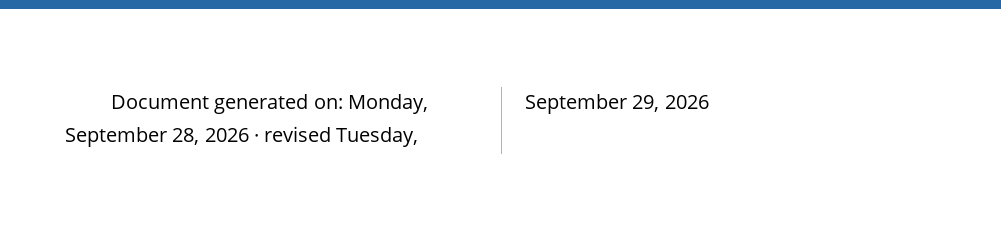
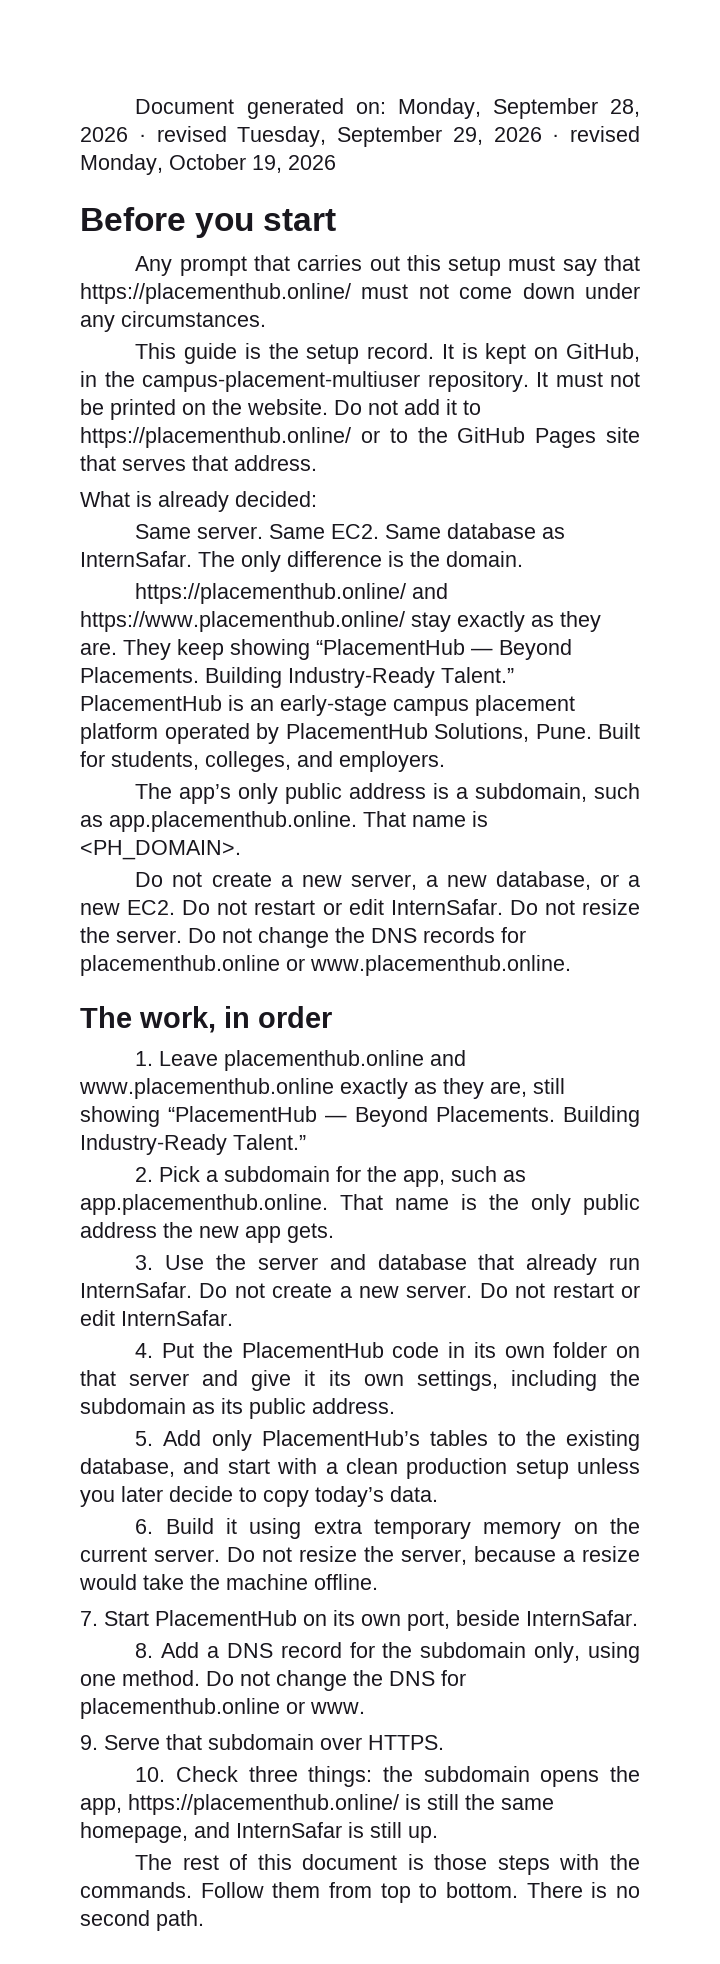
(709, 102) none -> [552,126,640,142] [80,154,336,175] [80,207,337,238] [135,255,640,276] [80,283,640,304] [80,311,266,332] [135,343,640,364] [80,371,640,392] [80,399,481,420] [80,427,640,448] [80,455,317,471] [80,491,317,512] [135,523,566,539] [80,551,523,572] [135,583,449,604] [80,611,601,632] [80,639,572,660] [80,667,514,688] [80,695,575,716] [80,723,640,744] [80,751,445,772] [135,783,640,804] [80,811,488,832] [80,840,241,860] [135,871,640,890] [80,899,641,915] [80,927,526,948] [80,955,571,976] [80,1006,332,1033] [135,1050,467,1071] [79,1078,565,1099] [80,1106,640,1127] [80,1134,306,1155] [135,1166,527,1187] [80,1194,640,1215] [80,1222,334,1243] [135,1254,641,1275] [80,1282,640,1298] [80,1310,233,1326] [135,1342,640,1358] [80,1370,640,1391] [80,1398,395,1419] [135,1430,640,1451] [80,1458,640,1479] [80,1486,438,1507] [135,1518,641,1539] [80,1546,640,1565] [79,1574,378,1590] [80,1610,638,1631] [135,1642,640,1663] [80,1670,466,1691] [80,1698,365,1719] [80,1734,444,1750] [135,1766,640,1787] [80,1794,554,1815] [80,1822,438,1843] [135,1854,641,1875] [80,1882,641,1903] [80,1910,204,1931] · revised Monday, October 19, 2026 // Before you start // Any prompt that carries out this setup must say that https://placementhub.online/ must not come down under any circumstances. // This guide is the setup record. It is kept on GitHub, in the campus-placement-multiuser repository. It must not be printed on the website. Do not add it to https://placementhub.online/ or to the GitHub Pages site that serves that address. // What is already decided: // Same server. Same EC2. Same database as InternSafar. The only difference is the domain. // https://placementhub.online/ and https://www.placementhub.online/ stay exactly as they are. They keep showing “PlacementHub — Beyond Placements. Building Industry-Ready Talent.” PlacementHub is an early-stage campus placement platform operated by PlacementHub Solutions, Pune. Built for students, colleges, and employers. // The app’s only public address is a subdomain, such as app.placementhub.online. That name is <PH_DOMAIN>. // Do not create a new server, a new database, or a new EC2. Do not restart or edit InternSafar. Do not resize the server. Do not change the DNS records for placementhub.online or www.placementhub.online. // The work, in order // 1. Leave placementhub.online and www.placementhub.online exactly as they are, still showing “PlacementHub — Beyond Placements. Building Industry-Ready Talent.” // 2. Pick a subdomain for the app, such as app.placementhub.online. That name is the only public address the new app gets. // 3. Use the server and database that already run InternSafar. Do not create a new server. Do not restart or edit InternSafar. // 4. Put the PlacementHub code in its own folder on that server and give it its own settings, including the subdomain as its public address. // 5. Add only PlacementHub’s tables to the existing database, and start with a clean production setup unless you later decide to copy today’s data. // 6. Build it using extra temporary memory on the current server. Do not resize the server, because a resize would take the machine offline. // 7. Start PlacementHub on its own port, beside InternSafar. // 8. Add a DNS record for the subdomain only, using one method. Do not change the DNS for placementhub.online or www. // 9. Serve that subdomain over HTTPS. // 10. Check three things: the subdomain opens the app, https://placementhub.online/ is still the same homepage, and InternSafar is still up. // The rest of this document is those steps with the commands. Follow them from top to bottom. There is no second path.

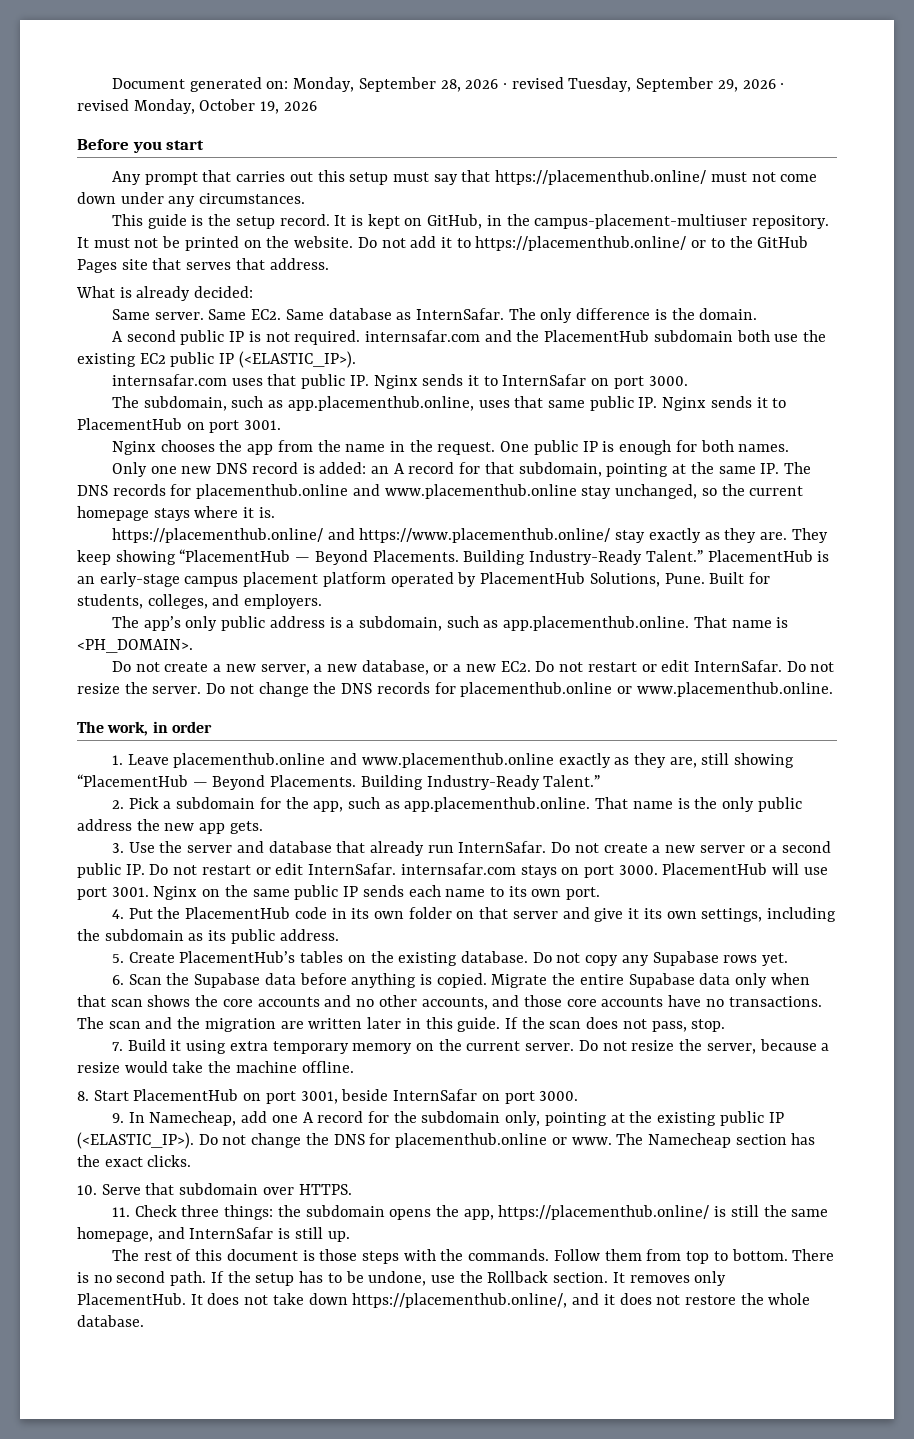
(523, 559) none -> [111,330,827,345] [77,351,356,368] [111,374,688,389] [111,396,787,411] [77,418,282,433] [111,440,790,455] [111,462,811,477] [77,484,804,499] [77,506,275,521] // A second public IP is not required. internsafar.com and the PlacementHub subdomain both use the existing EC2 public IP (<ELASTIC_IP>). // internsafar.com uses that public IP. Nginx sends it to InternSafar on port 3000. // The subdomain, such as app.placementhub.online, uses that same public IP. Nginx sends it to PlacementHub on port 3001. // Nginx chooses the app from the name in the request. One public IP is enough for both names. // Only one new DNS record is added: an A record for that subdomain, pointing at the same IP. The DNS records for placementhub.online and www.placementhub.online stay unchanged, so the current homepage stays where it is.
[406,1283,640,1298] [80,1310,233,1326] server. Do not restart or edit InternSafar. -> [699,841,831,853] [77,863,828,878] [77,885,601,900] server or a second public IP. Do not restart or edit InternSafar. internsafar.com stays on port 3000. PlacementHub will use port 3001. Nginx on the same public IP sends each name to its own port.
[163,1430,252,1451] Add only -> [128,952,175,963] Create
[497,1430,640,1451] [80,1458,640,1479] [80,1486,438,1507] [135,1519,154,1534] to the existing database, and start with a clean production setup unless you later decide to copy today’s data. // 6. -> [347,951,789,966] [111,973,810,988] [77,995,822,1010] [77,1017,726,1032] [111,1042,123,1051] on the existing database. Do not copy any Supabase rows yet. // 6. Scan the Supabase data before anything is copied. Migrate the entire Supabase data only when that scan shows the core accounts and no other accounts, and those core accounts have no transactions. The scan and the migration are written later in this guide. If the scan does not pass, stop. // 7.
[80,1611,98,1626] 7. -> [77,1091,89,1101] 8.
[333,1610,638,1631] [135,1642,273,1658] its own port, beside InternSafar. // 8. Add a DNS -> [265,1089,579,1104] [111,1111,314,1126] port 3001, beside InternSafar on port 3000. // 9. In Namecheap, add one A
[588,1642,640,1663] [80,1670,200,1686] using one method. -> [544,1111,784,1126] [77,1132,194,1149] pointing at the existing public IP (<ELASTIC_IP>).
[80,1735,98,1750] // 9. -> [616,1133,816,1148] [77,1155,192,1167] [77,1185,97,1195] The Namecheap section has the exact clicks. // 10.
[135,1767,166,1782] 10. -> [111,1207,130,1217] 11.
(204, 1920) none -> [210,1271,727,1286] [77,1293,811,1308] [77,1315,144,1327] If the setup has to be undone, use the Rollback section. It removes only PlacementHub. It does not take down https://placementhub.online/, and it does not restore the whole database.

